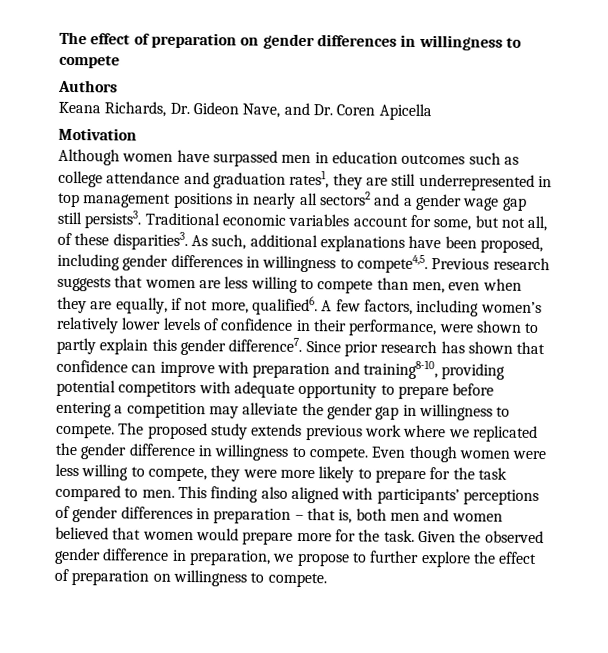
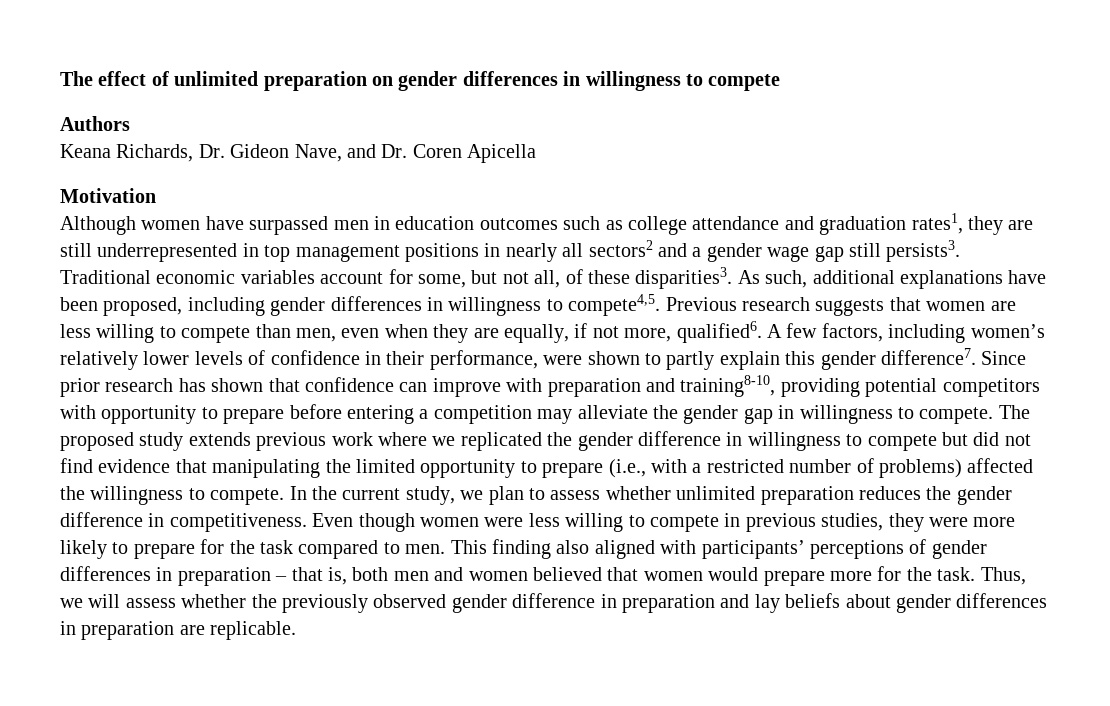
(150, 39) none -> [174,71,259,86] unlimited
[233,381,295,398] adequate -> (96, 412) none
[308,447,368,462] compete. -> [867,432,1031,451] [60,458,1034,478] [60,486,1012,505] [60,512,307,532] compete but did not find evidence that manipulating the limited opportunity to prepare (i.e., with a restricted number of problems) affected the willingness to compete. In the current study, we plan to assess whether unlimited preparation reduces the gender difference in competitiveness.
[147,466,207,482] compete, -> [649,513,884,532] compete in previous studies,
[417,530,544,544] [54,547,538,568] [54,568,327,588] Given the observed gender difference in preparation, we propose to further explore the effect of preparation on willingness to compete. -> [980,567,1026,585] [60,593,1048,613] [60,621,297,640] Thus, we will assess whether the previously observed gender difference in preparation and lay beliefs about gender differences in preparation are replicable.

